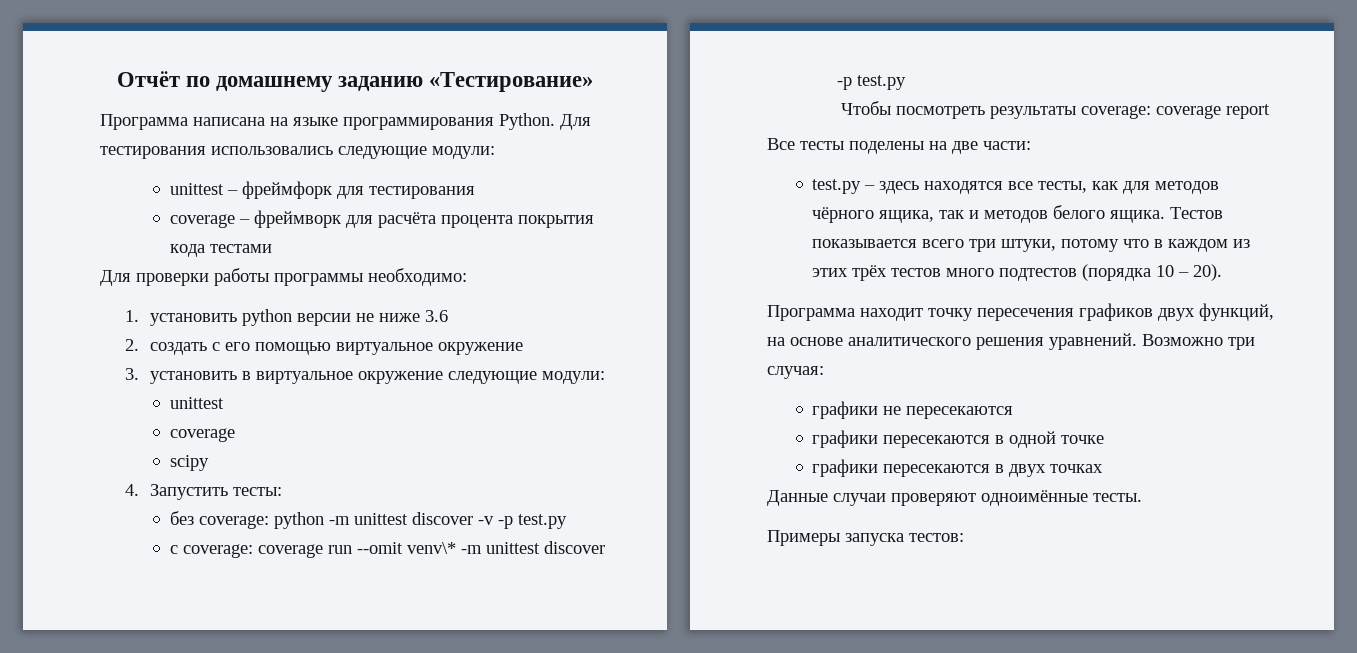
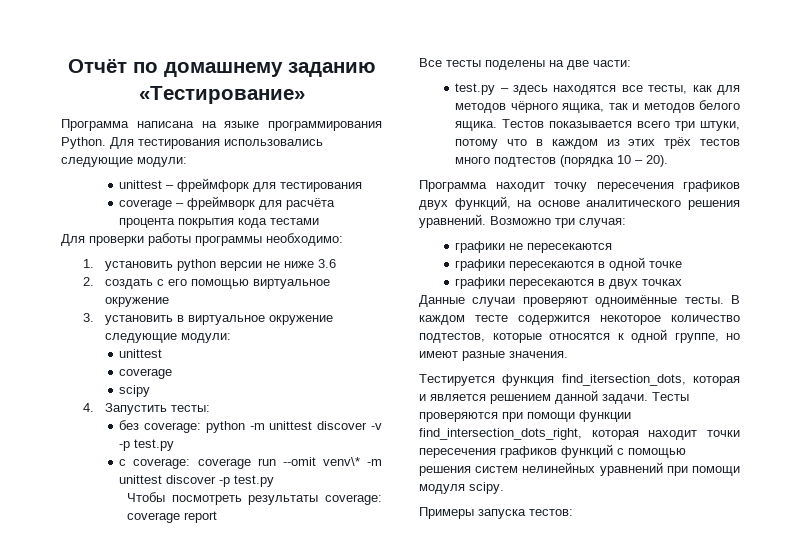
(1142, 497) none -> [731,295,740,304] [419,315,740,325] [419,329,740,343] [419,351,568,361] [419,374,740,386] [419,390,689,404] [419,410,631,422] [419,428,740,440] [419,444,686,458] [419,462,740,476] [419,482,504,494] В каждом тесте содержится некоторое количество подтестов, которые относятся к одной группе, но имеют разные значения. // Тестируется функция find_itersection_dots, которая и является решением данной задачи. Тесты проверяются при помощи функции find_intersection_dots_right, которая находит точки пересечения графиков функций с помощью решения систем нелинейных уравнений при помощи модуля scipy.

